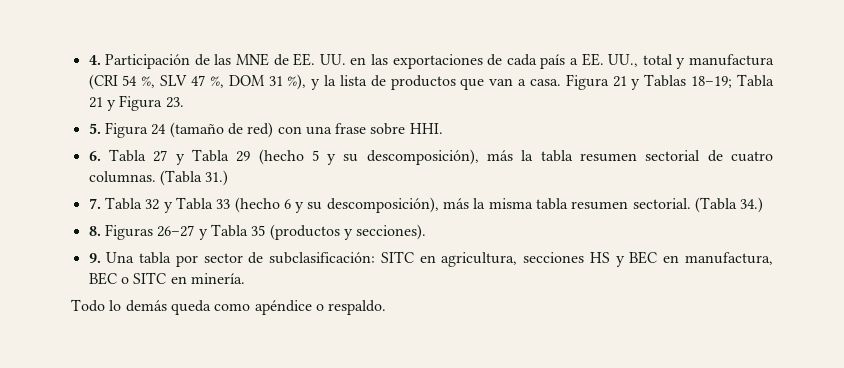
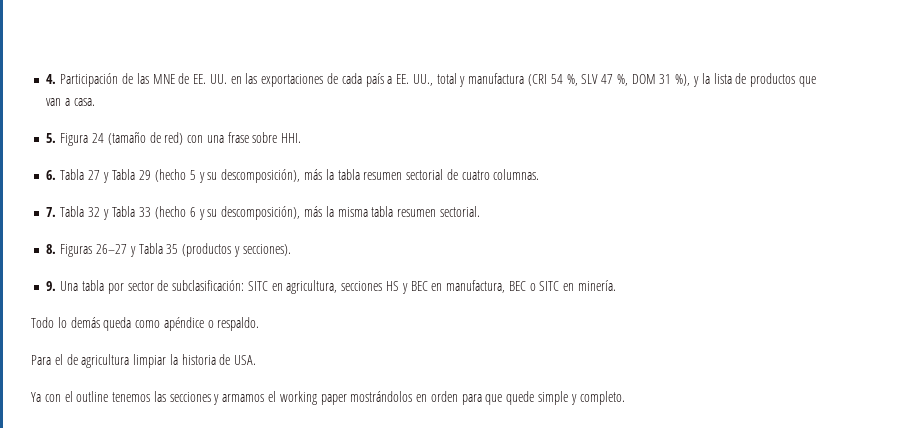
[565,74,775,90] [88,95,184,111] Figura 21 y Tablas 18–19; Tabla 21 y Figura 23. -> (95, 102) none
[159,170,229,186] (Tabla 31.) -> (540, 174) none
[695,197,764,213] (Tabla 34.) -> (480, 211) none
(387, 307) none -> [31,354,257,368] [31,391,625,405] // Para el de agricultura limpiar la historia de USA. // Ya con el outline tenemos las secciones y armamos el working paper mostrándolos en orden para que quede simple y completo.

